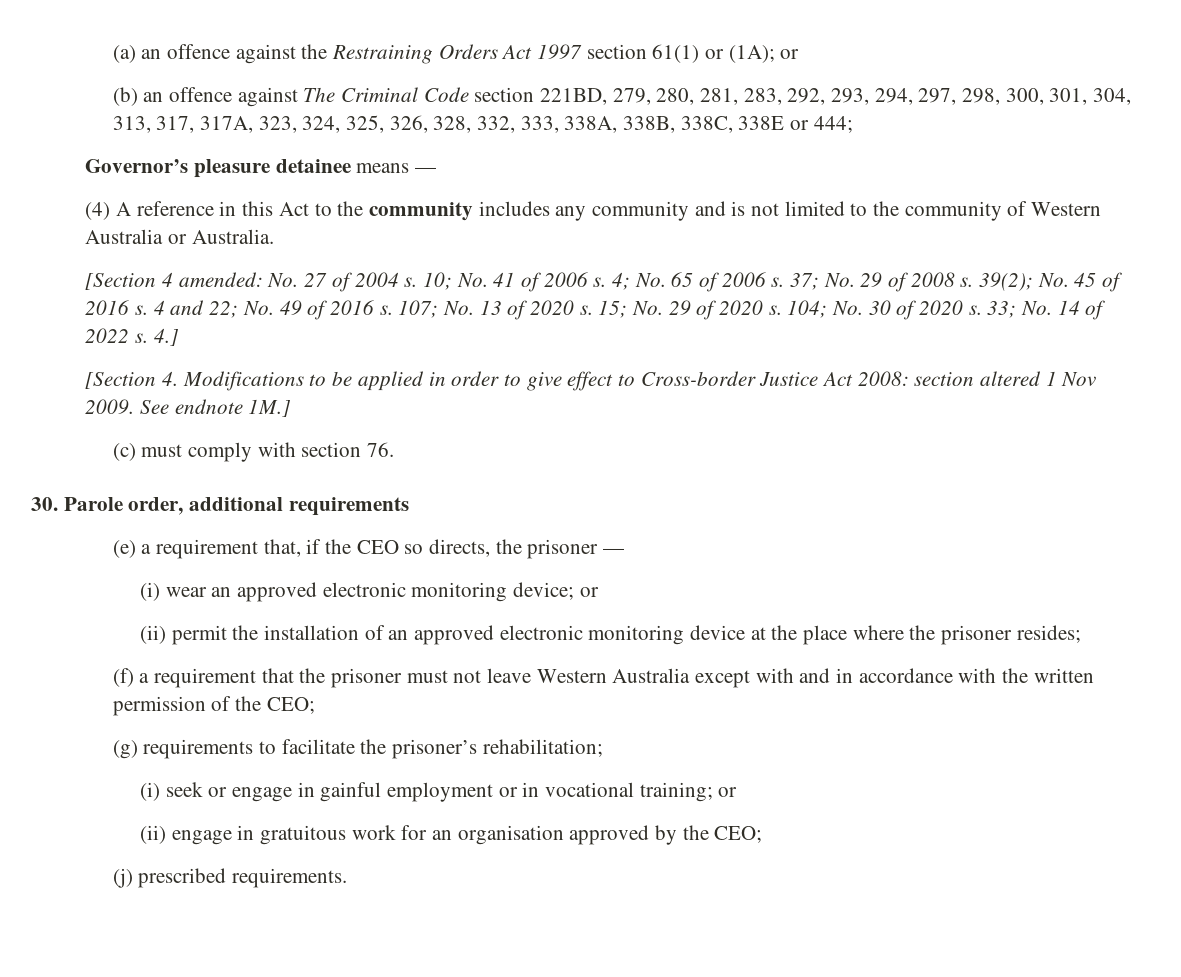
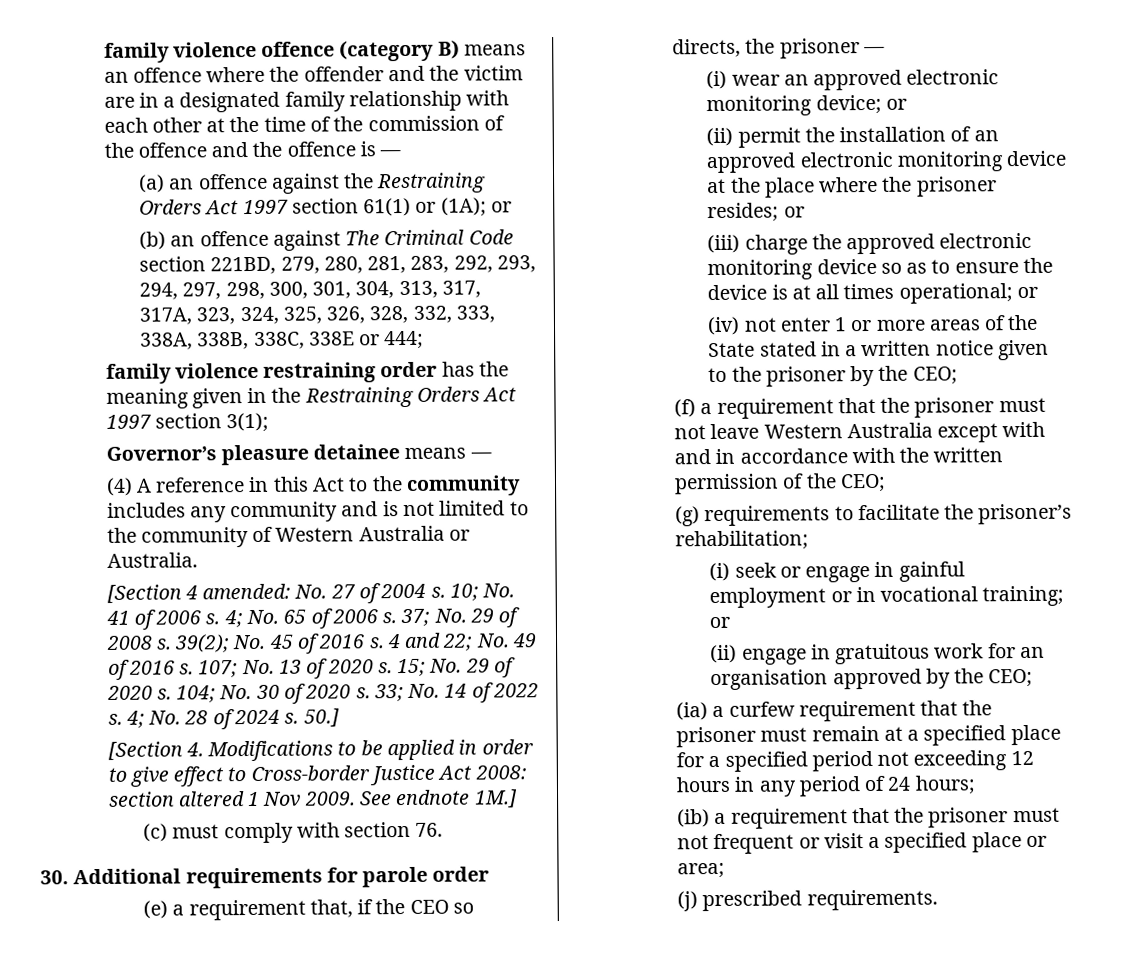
(112, 54) none -> [103,39,527,63] [103,65,523,83] [103,90,510,113] [103,115,505,133] [103,141,402,158] family violence offence (category B) means an offence where the offender and the victim are in a designated family relationship with each other at the time of the commission of the offence and the offence is — //
(853, 124) none -> [105,361,510,384] [105,386,518,409] [105,412,270,433] // family violence restraining order has the meaning given in the Restraining Orders Act 1997 section 3(1);
[153,328,179,346] 4.] -> [125,708,340,730] 4; No. 28 of 2024 s. 50.]
[63,497,409,516] Parole order, additional requirements -> [73,866,490,889] Additional requirements for parole order
(1081, 634) none -> [783,206,805,218] [707,232,1033,255] [707,257,1053,281] [707,283,1038,304] [707,314,1039,336] [708,339,1049,361] [708,365,958,387] or // (iii) charge the approved electronic monitoring device so as to ensure the device is at all times operational; or // (iv) not enter 1 or more areas of the State stated in a written notice given to the prisoner by the CEO;
(763, 834) none -> [676,700,993,722] [676,724,1061,748] [676,750,1034,772] [676,775,976,797] [677,807,1060,829] [677,832,1047,855] [677,862,726,879] // (ia) a curfew requirement that the prisoner must remain at a specified place for a specified period not exceeding 12 hours in any period of 24 hours; // (ib) a requirement that the prisoner must not frequent or visit a specified place or area;

